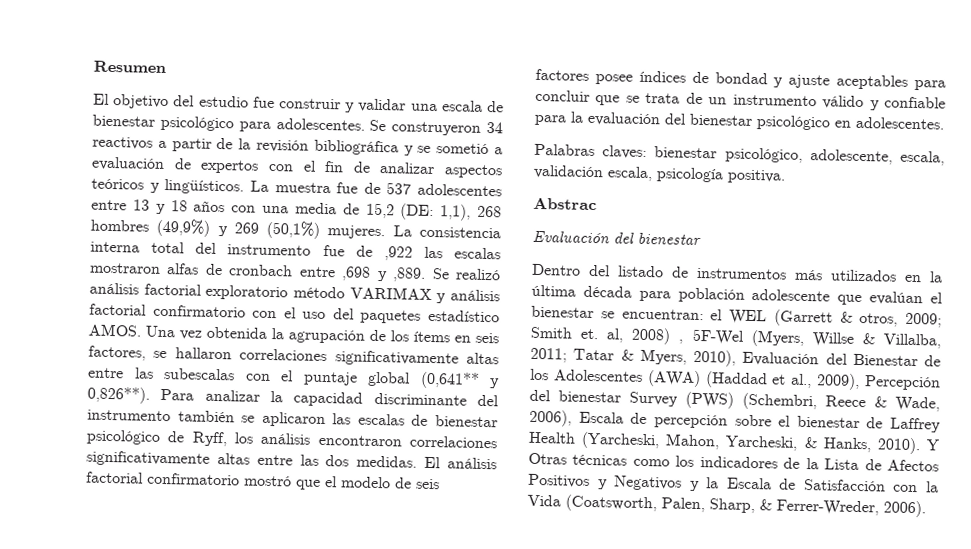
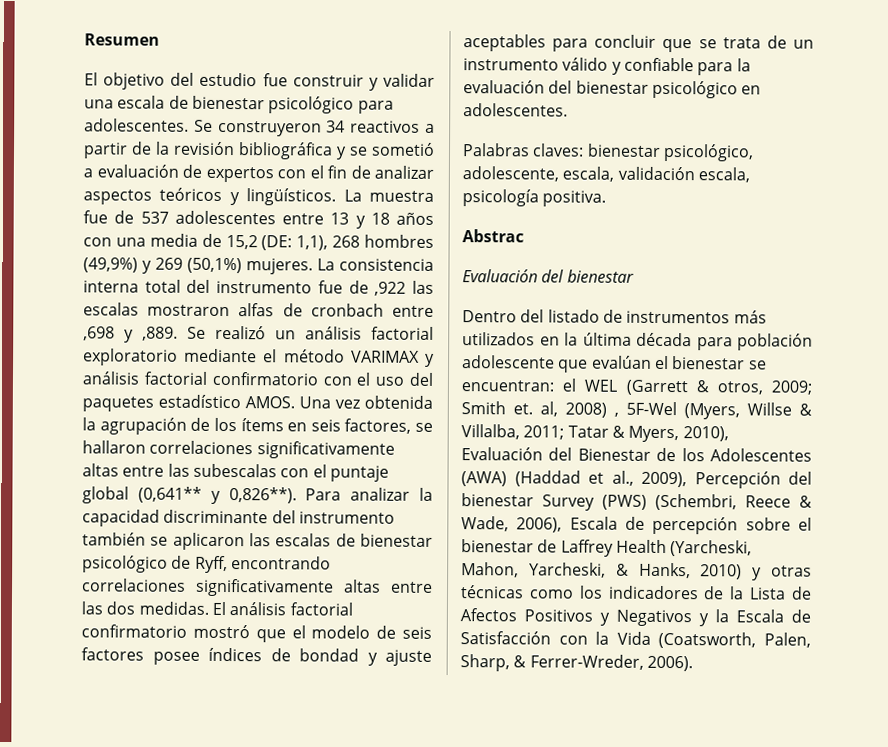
(502, 274) none -> [275,330,296,340] un
(289, 292) none -> [184,348,278,363] mediante el
[234,432,402,447] los análisis encontraron -> [230,556,331,570] encontrando
[876,437,940,455] [528,452,567,465] 2010). Y Otras -> [700,564,812,581] 2010) y otras

